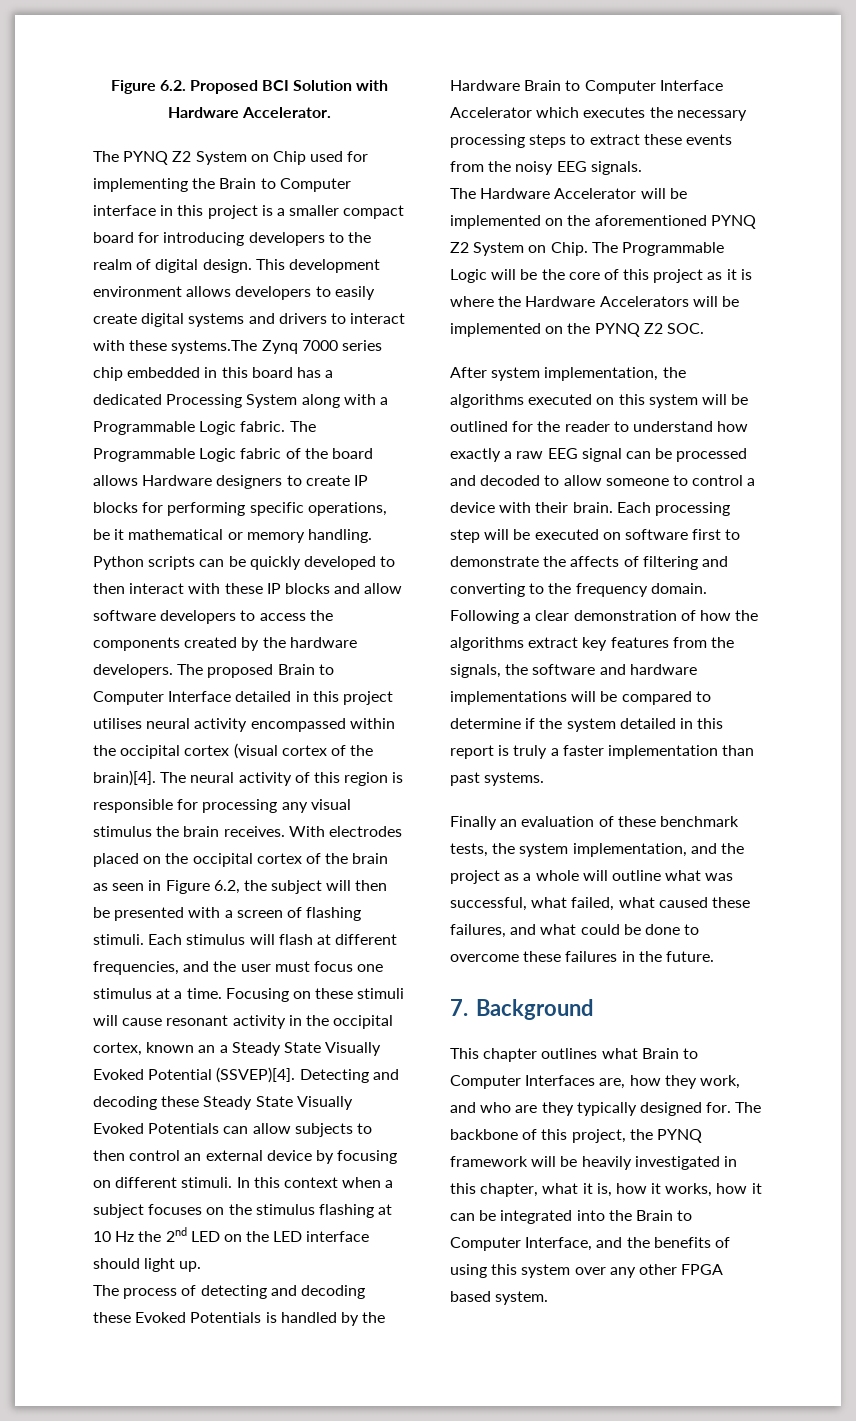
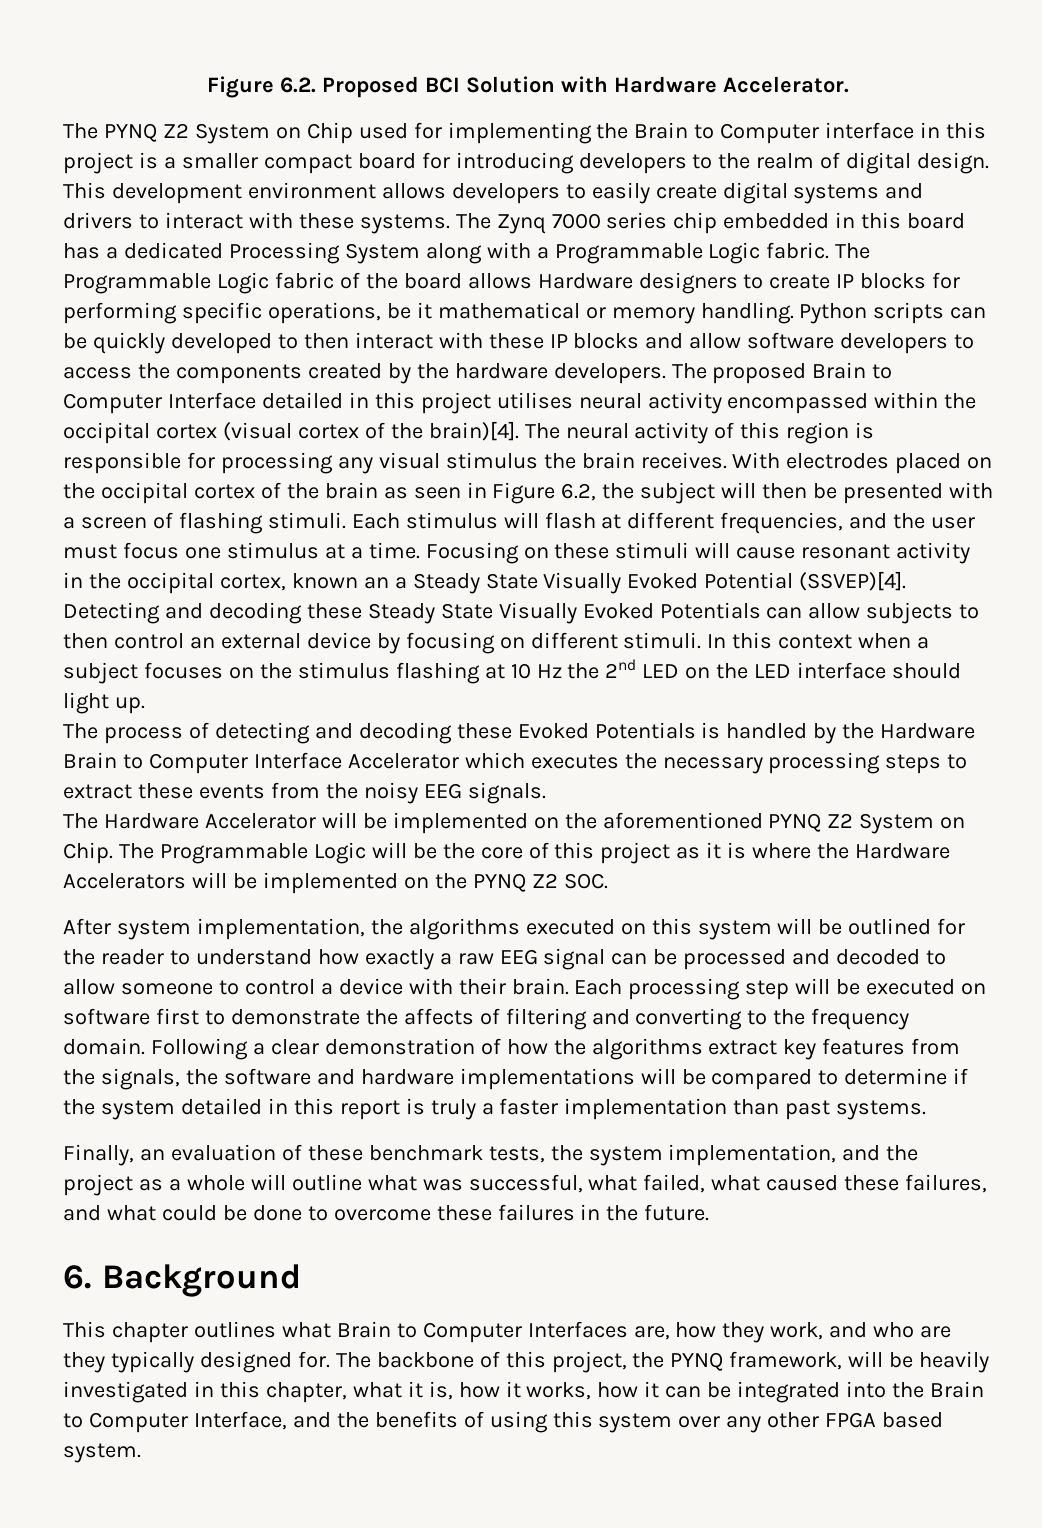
[171,340,258,354] systems.The -> [359,213,491,234] systems. The
[450,816,497,830] Finally -> [63,1144,134,1166] Finally,
[450,999,468,1016] 7. -> [63,1265,91,1289] 6.
[450,1156,528,1167] framework -> [729,1351,843,1370] framework,

